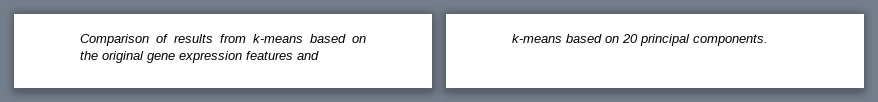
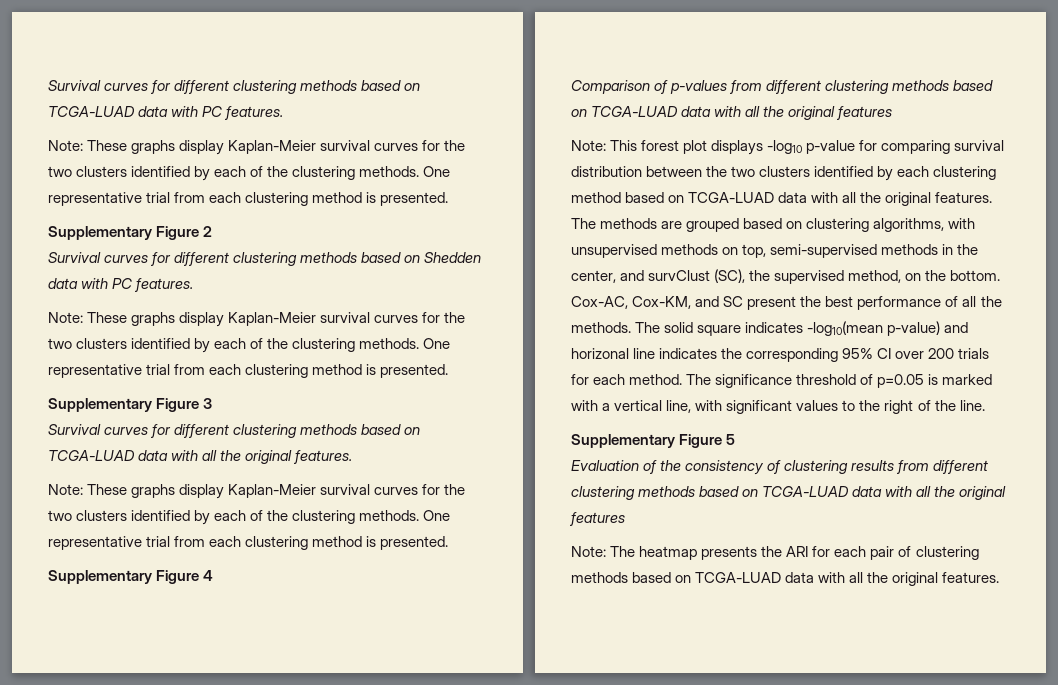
[80,34,366,46] [80,51,319,63] [512,34,768,46] Comparison of results from k-means based on the original gene expression features and k-means based on 20 principal components. -> [48,80,421,94] [48,106,284,120] [48,140,466,155] [48,166,451,181] [48,192,449,206] [48,226,213,240] [48,252,482,266] [48,278,194,292] [48,312,466,327] [48,338,451,353] [48,364,449,378] [48,398,213,412] [48,424,421,438] [48,450,353,464] [48,484,466,499] [48,510,451,525] [48,536,449,550] [48,570,214,584] [571,80,994,94] [571,106,893,120] [571,140,1005,155] [571,166,997,181] [571,192,993,206] [571,218,976,232] [571,244,979,258] [571,269,1001,284] [571,296,1002,310] [571,321,969,336] [571,348,990,362] [571,374,993,388] [571,400,985,414] [571,434,736,448] [571,460,989,475] [571,486,1007,500] [569,512,625,526] [571,546,979,560] [571,572,1000,586] Survival curves for different clustering methods based on TCGA-LUAD data with PC features. // Note: These graphs display Kaplan-Meier survival curves for the two clusters identified by each of the clustering methods. One representative trial from each clustering method is presented. // Supplementary Figure 2 // Survival curves for different clustering methods based on Shedden data with PC features. // Note: These graphs display Kaplan-Meier survival curves for the two clusters identified by each of the clustering methods. One representative trial from each clustering method is presented. // Supplementary Figure 3 // Survival curves for different clustering methods based on TCGA-LUAD data with all the original features. // Note: These graphs display Kaplan-Meier survival curves for the two clusters identified by each of the clustering methods. One representative trial from each clustering method is presented. // Supplementary Figure 4 // Comparison of p-values from different clustering methods based on TCGA-LUAD data with all the original features // Note: This forest plot displays -log10 p-value for comparing survival distribution between the two clusters identified by each clustering method based on TCGA-LUAD data with all the original features. The methods are grouped based on clustering algorithms, with unsupervised methods on top, semi-supervised methods in the center, and survClust (SC), the supervised method, on the bottom. Cox-AC, Cox-KM, and SC present the best performance of all the methods. The solid square indicates -log10(mean p-value) and horizonal line indicates the corresponding 95% CI over 200 trials for each method. The significance threshold of p=0.05 is marked with a vertical line, with significant values to the right of the line. // Supplementary Figure 5 // Evaluation of the consistency of clustering results from different clustering methods based on TCGA-LUAD data with all the original features // Note: The heatmap presents the ARI for each pair of clustering methods based on TCGA-LUAD data with all the original features.

